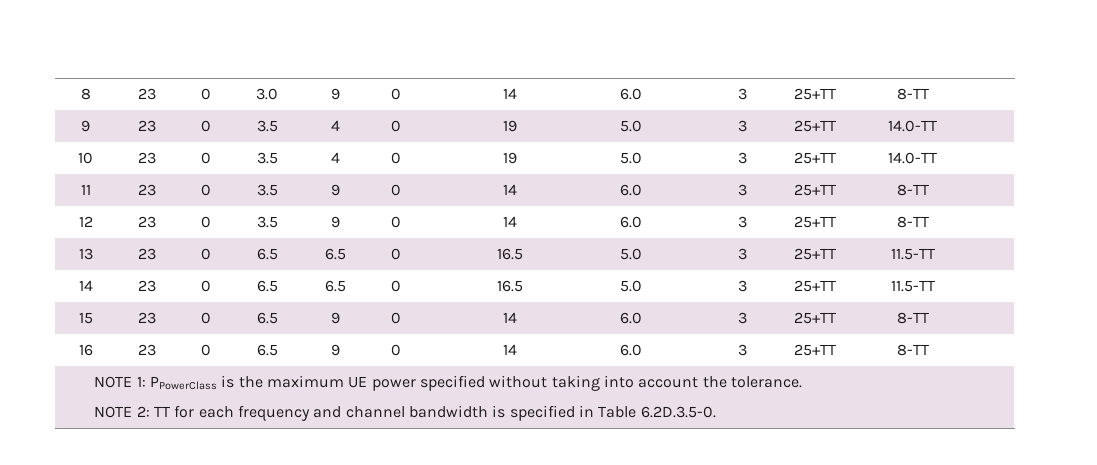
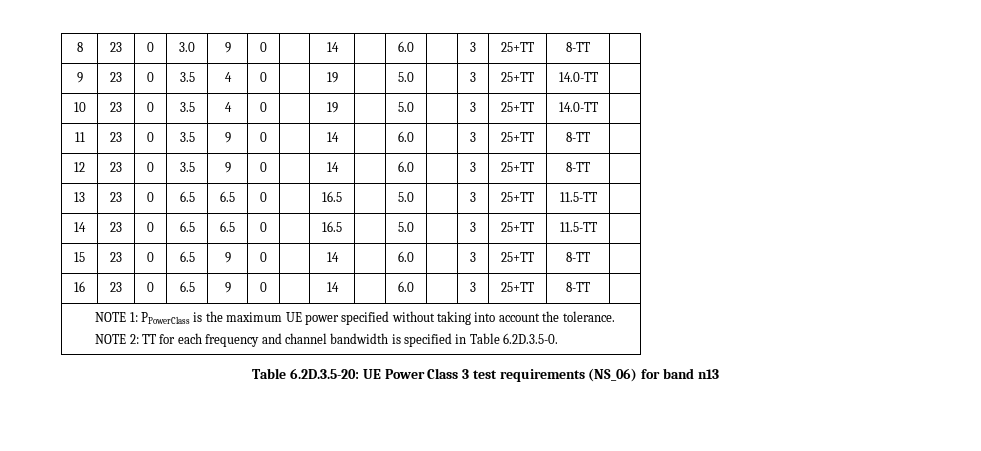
(716, 412) none -> [252,368,719,382] // Table 6.2D.3.5-20: UE Power Class 3 test requirements (NS_06) for band n13

